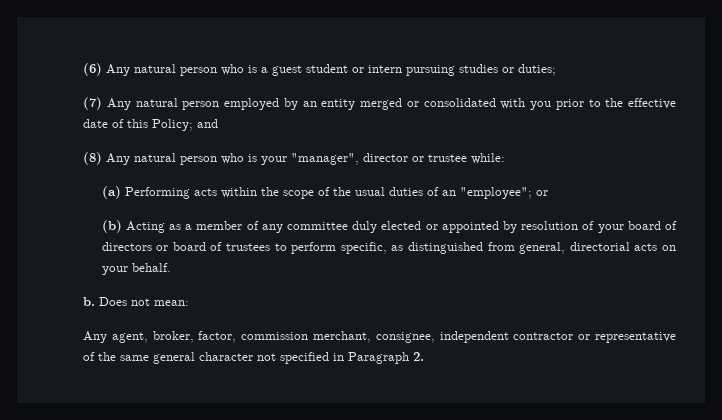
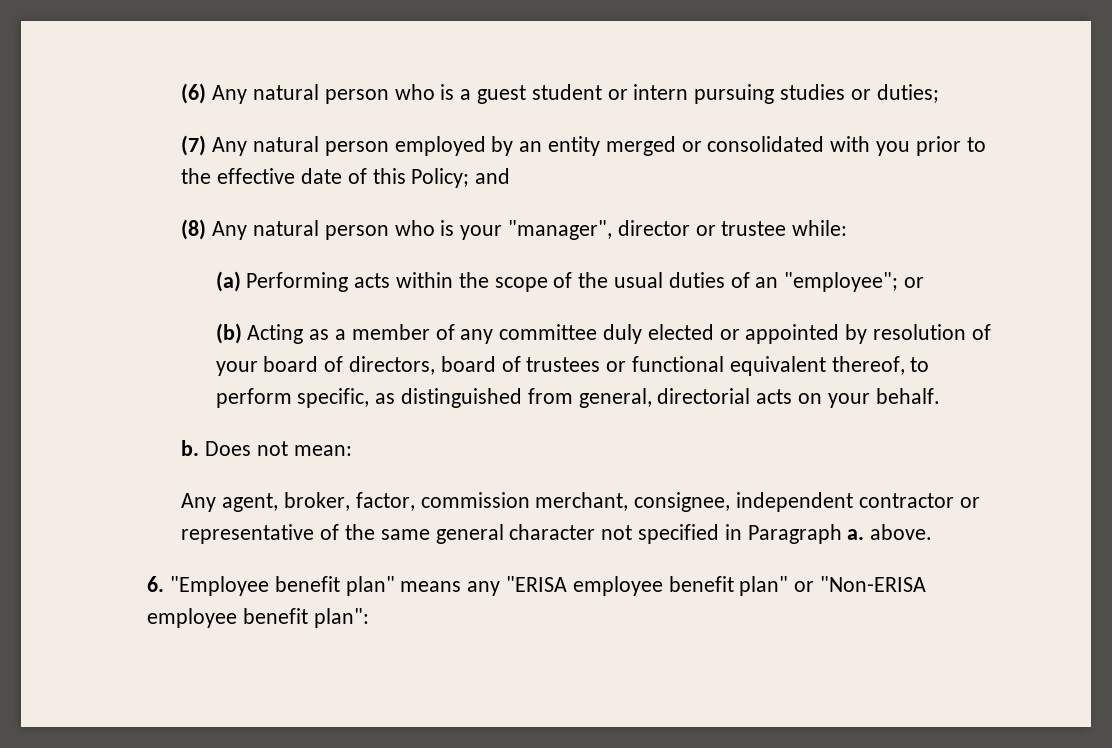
[101,242,169,251] directors or -> [348,356,435,375] directors,
(271, 247) none -> [606,356,905,376] or functional equivalent thereof,
[413,352,425,361] 2. -> [847,524,933,540] [147,576,927,596] [147,608,369,628] a. above. // 6. "Employee benefit plan" means any "ERISA employee benefit plan" or "Non-ERISA employee benefit plan":

